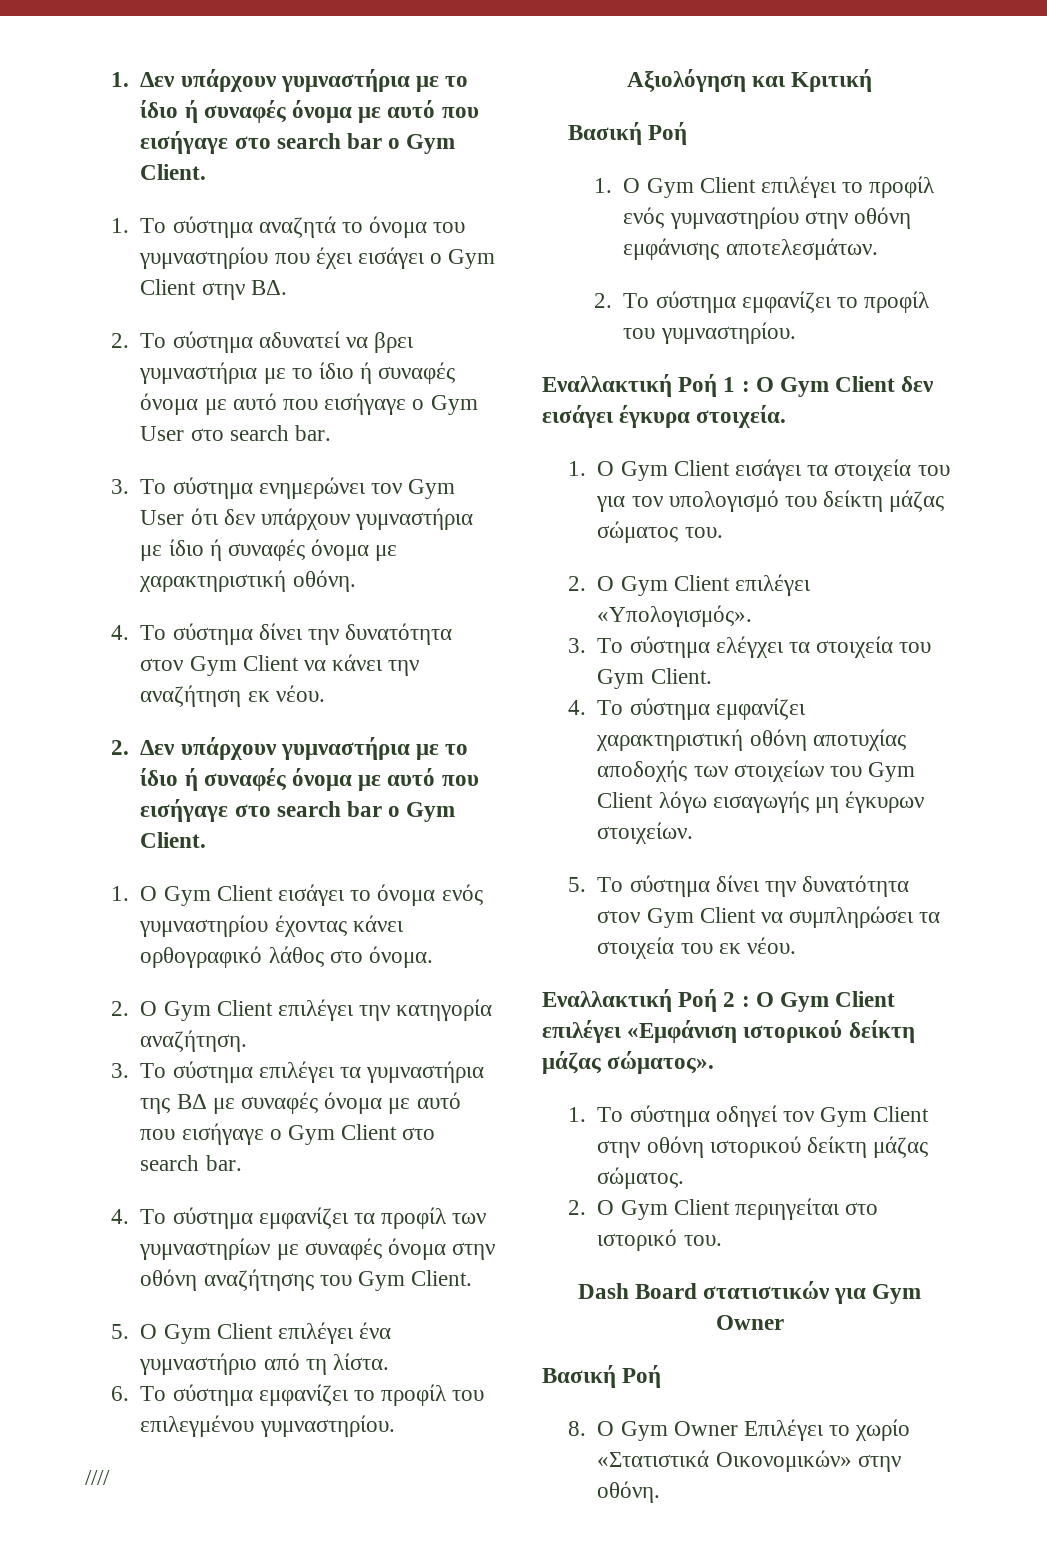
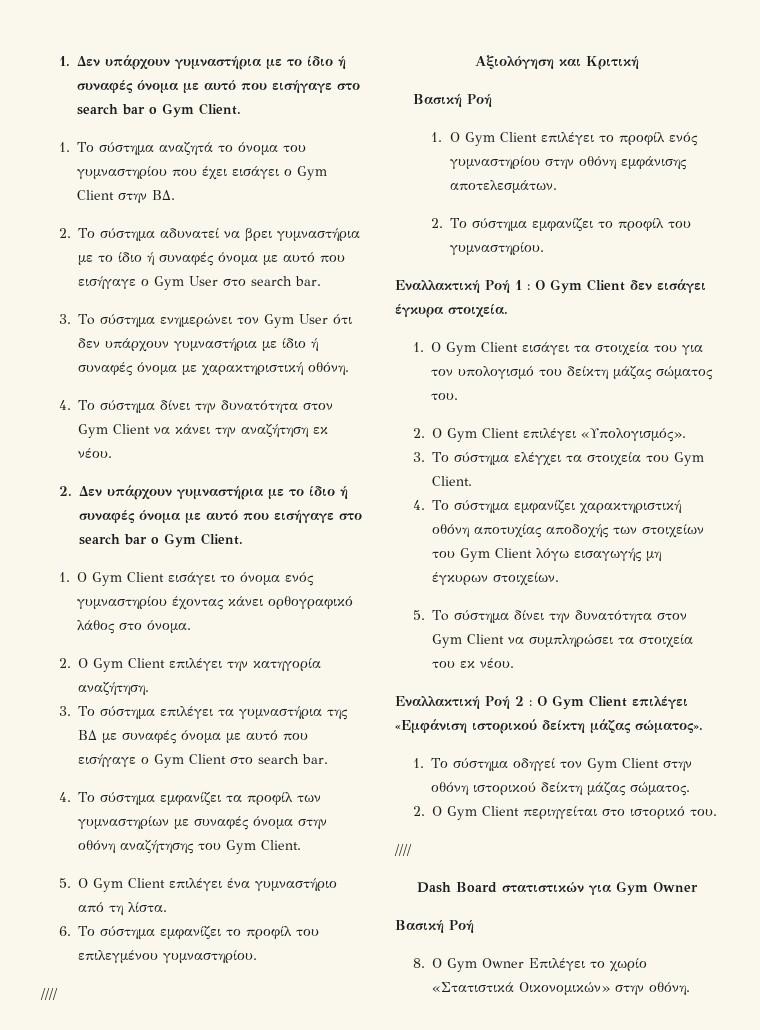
(722, 1240) none -> [394,844,412,856] // ////

